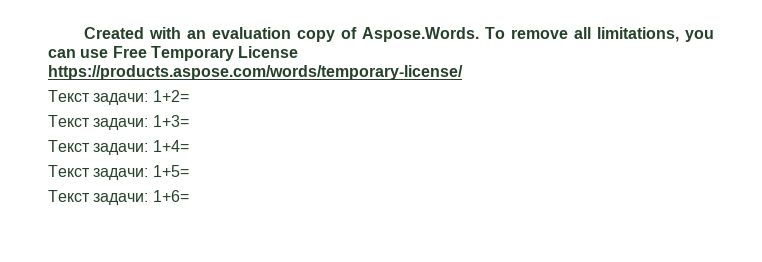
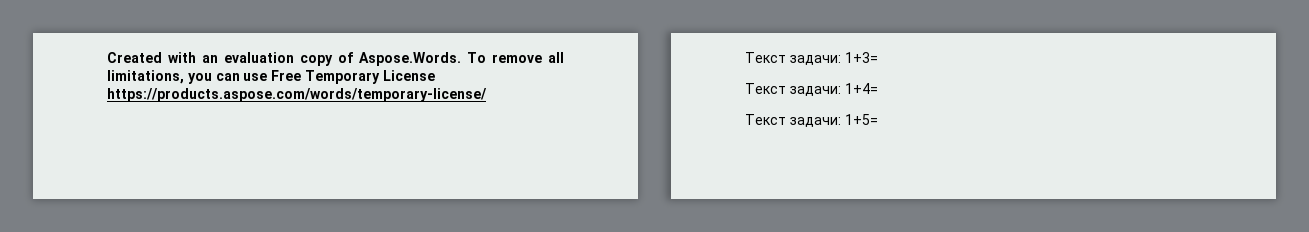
[48,90,189,105] // Текст задачи: 1+2= -> (487, 95) none
[48,190,189,205] // Текст задачи: 1+6= -> (878, 119) none

